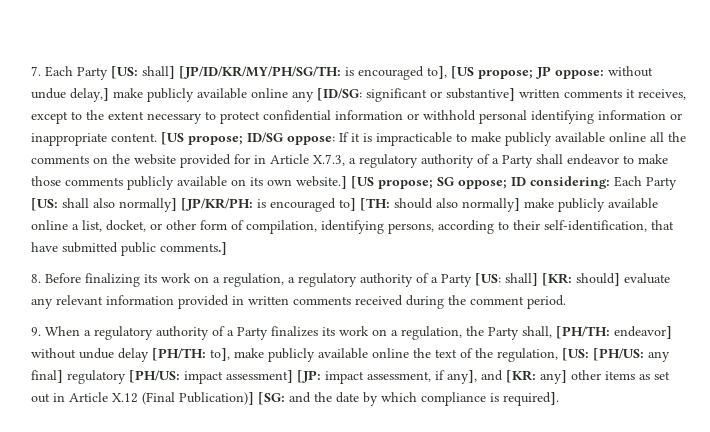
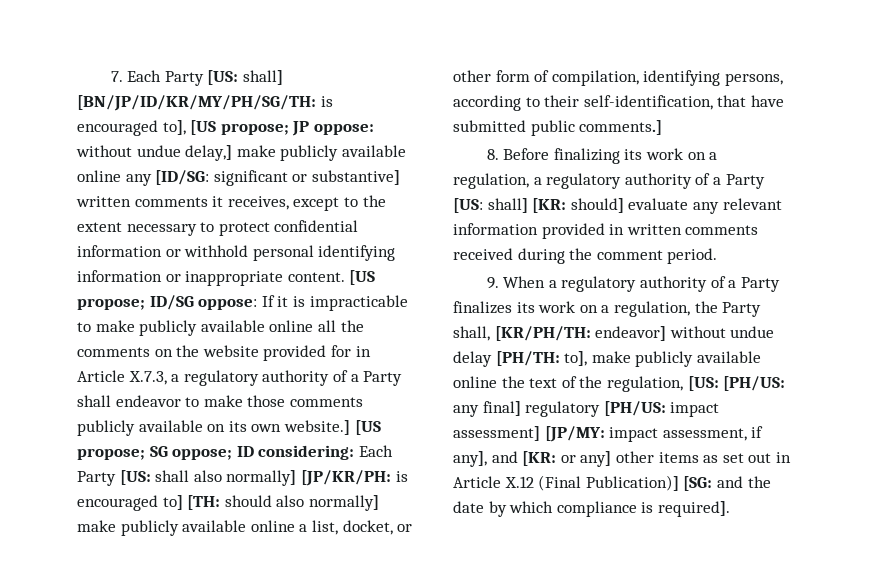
[179,66,341,79] [JP/ID/KR/MY/PH/SG/TH: -> [77,95,316,111] [BN/JP/ID/KR/MY/PH/SG/TH:
[556,326,610,339] [PH/TH: -> [494,326,591,341] [KR/PH/TH:
[297,370,321,383] [JP: -> [544,426,605,442] [JP/MY:
(536, 376) none -> [560,455,576,463] or

